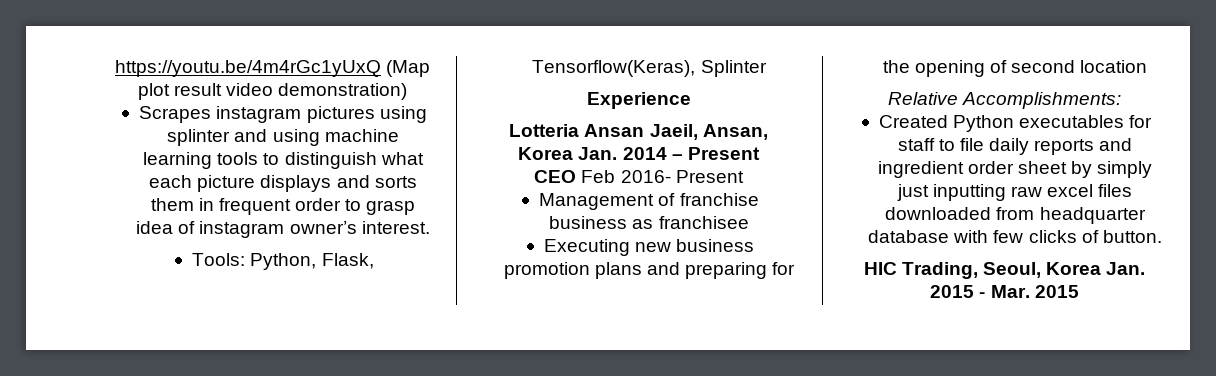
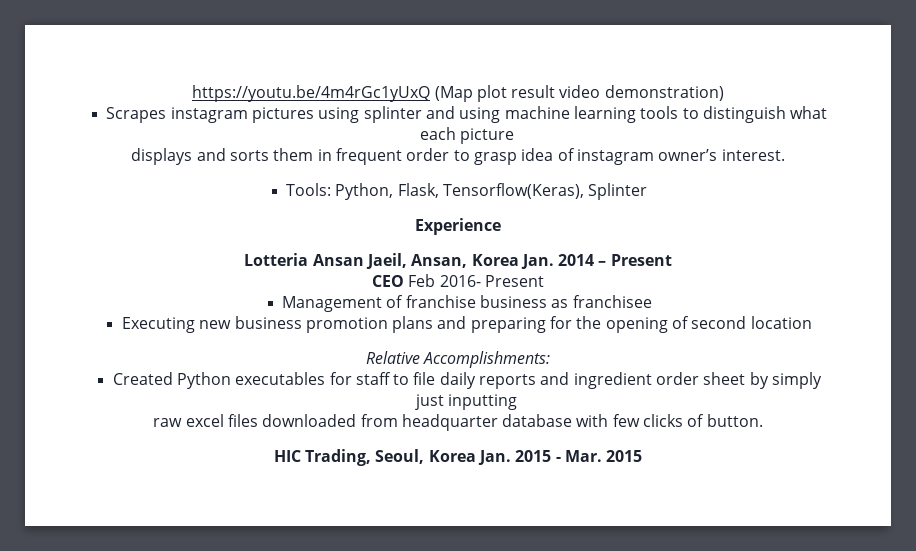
(256, 183) none -> (514, 136) //
(1006, 192) none -> (518, 402) //

